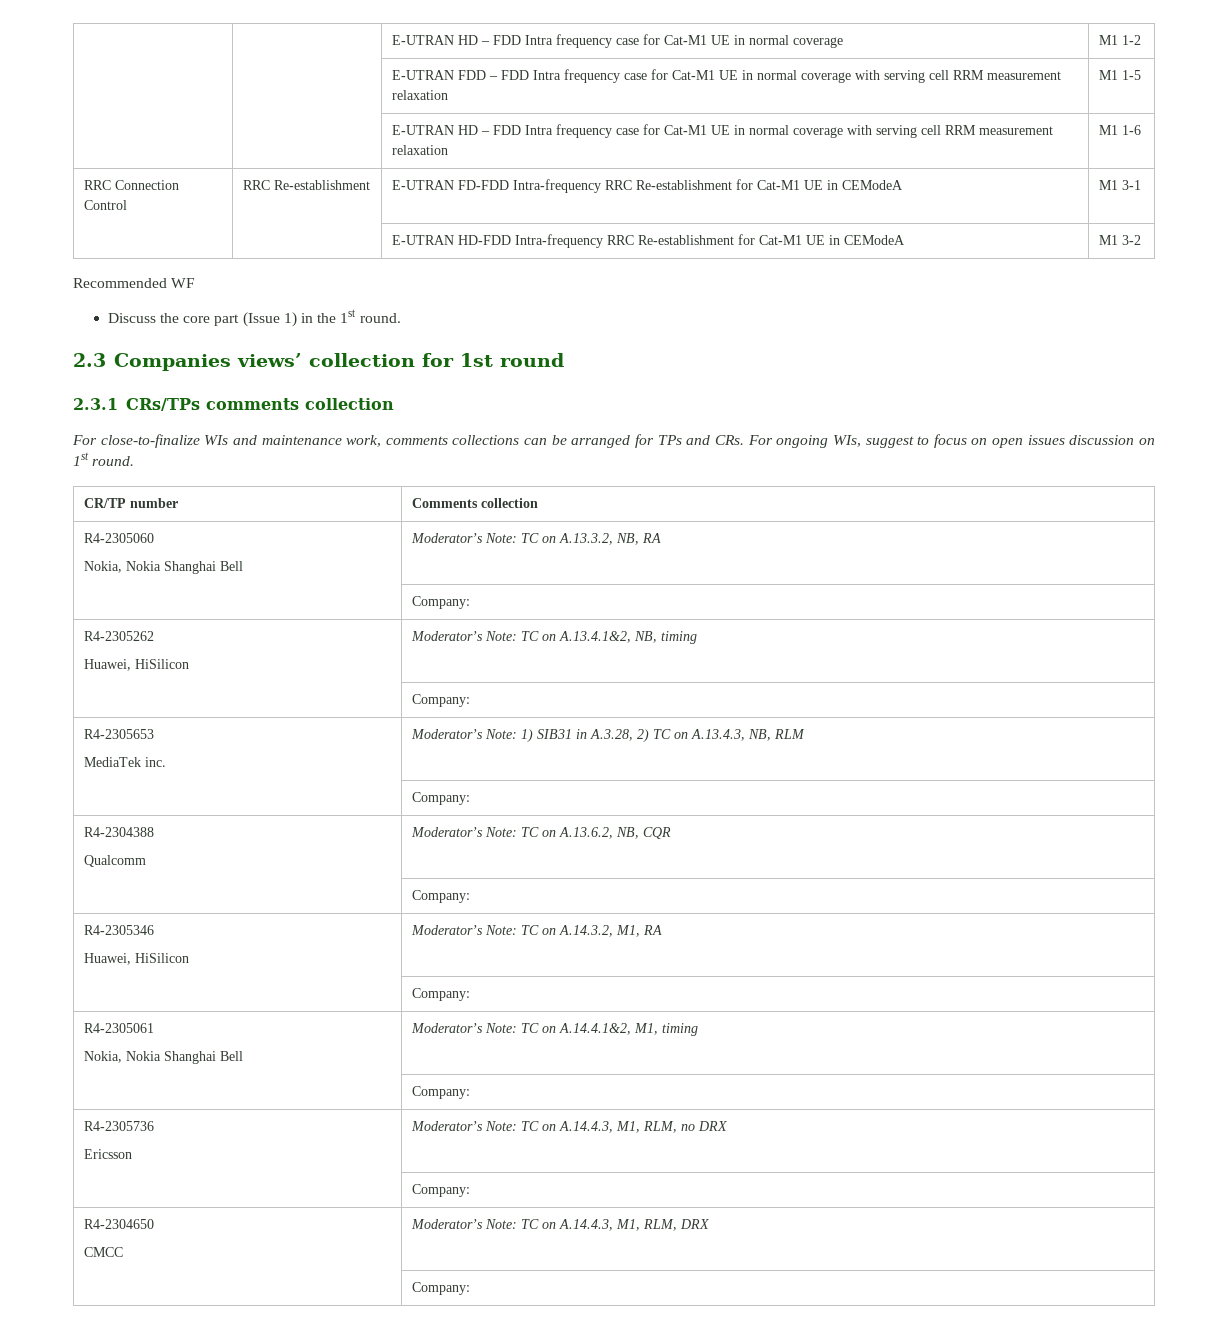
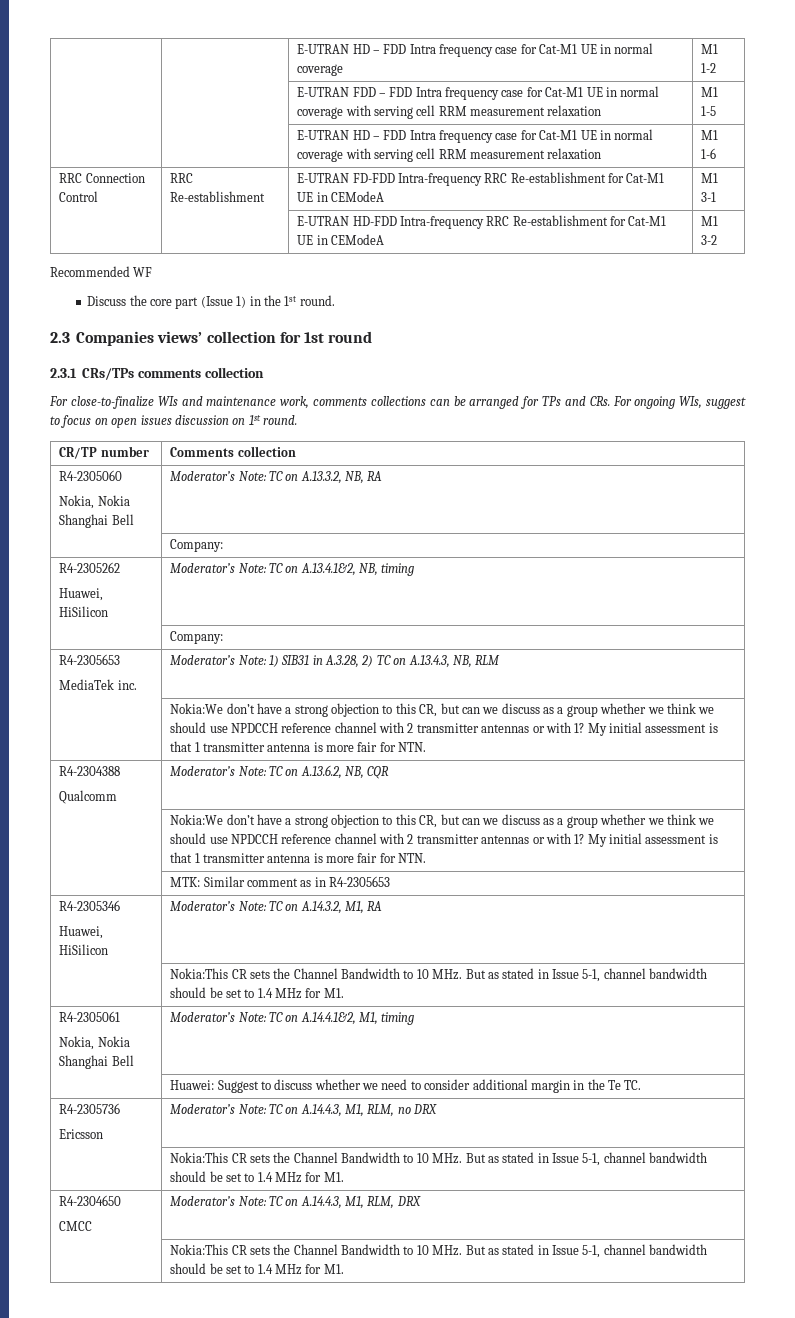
[412,792,471,805] Company: -> [170,703,715,717] [170,722,718,736] [170,741,427,752] Nokia:We don’t have a strong objection to this CR, but can we discuss as a group whether we think we should use NPDCCH reference channel with 2 transmitter antennas or with 1? My initial assessment is that 1 transmitter antenna is more fair for NTN.
[412,890,471,903] Company: -> [170,814,715,828] [170,833,718,847] [170,852,427,863] [170,876,391,887] Nokia:We don’t have a strong objection to this CR, but can we discuss as a group whether we think we should use NPDCCH reference channel with 2 transmitter antennas or with 1? My initial assessment is that 1 transmitter antenna is more fair for NTN. // | MTK: Similar comment as in R4-2305653
[412,988,471,1001] Company: -> [170,968,708,982] [170,987,344,999] Nokia:This CR sets the Channel Bandwidth to 10 MHz. But as stated in Issue 5-1, channel bandwidth should be set to 1.4 MHz for M1.
[412,1086,471,1099] Company: -> [170,1079,642,1093] Huawei: Suggest to discuss whether we need to consider additional margin in the Te TC.
[412,1184,471,1197] Company: -> [170,1152,708,1166] [170,1171,344,1183] Nokia:This CR sets the Channel Bandwidth to 10 MHz. But as stated in Issue 5-1, channel bandwidth should be set to 1.4 MHz for M1.
[412,1282,471,1295] Company: -> [170,1244,708,1258] [170,1263,344,1275] Nokia:This CR sets the Channel Bandwidth to 10 MHz. But as stated in Issue 5-1, channel bandwidth should be set to 1.4 MHz for M1.

